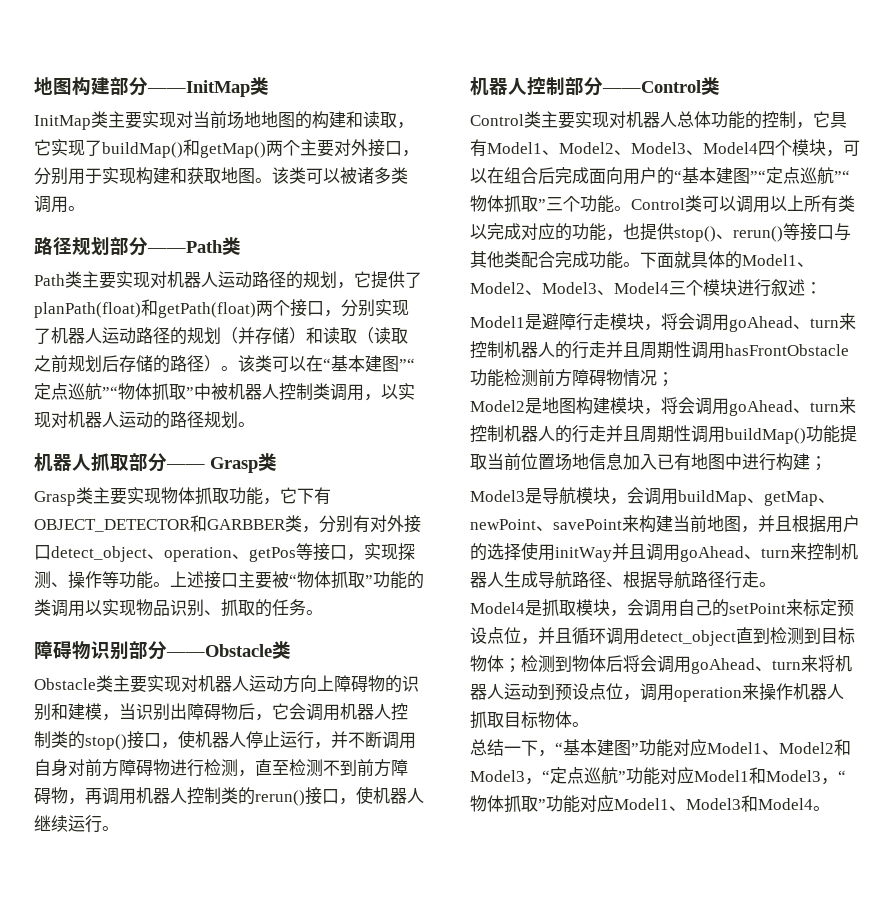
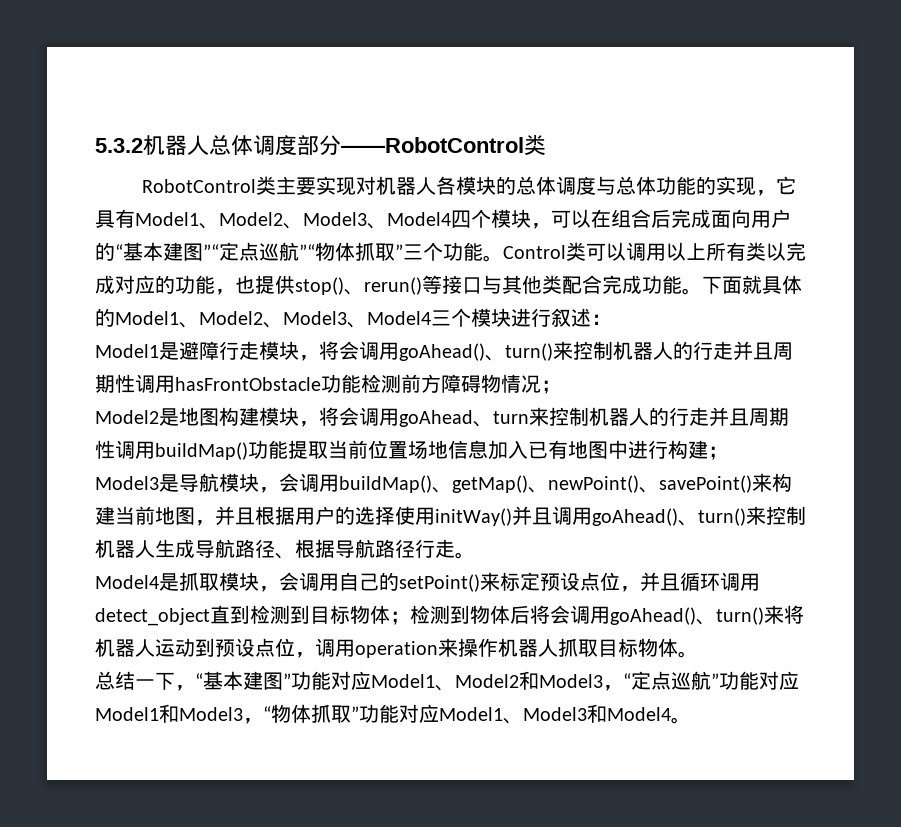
[34,77,269,97] [34,111,414,130] [34,139,419,158] [34,167,408,185] [34,195,85,213] [34,237,241,256] [34,271,422,289] [34,299,409,318] [34,327,408,345] [34,355,415,373] [34,383,415,401] [34,411,255,429] [34,453,277,473] [34,487,331,506] [34,515,421,533] [34,543,415,562] [34,571,424,589] [34,599,323,617] [34,641,291,660] [34,675,419,693] [34,703,408,721] [34,730,416,750] [34,759,408,777] [34,786,424,806] [34,815,119,833] [470,77,720,96] [470,111,677,129] 地图构建部分——InitMap类 // InitMap类主要实现对当前场地地图的构建和读取，它实现了buildMap()和getMap()两个主要对外接口，分别用于实现构建和获取地图。该类可以被诸多类调用。 // 路径规划部分——Path类 // Path类主要实现对机器人运动路径的规划，它提供了planPath(float)和getPath(float)两个接口，分别实现了机器人运动路径的规划（并存储）和读取（读取之前规划后存储的路径）。该类可以在“基本建图”“定点巡航”“物体抓取”中被机器人控制类调用，以实现对机器人运动的路径规划。 // 机器人抓取部分—— Grasp类 // Grasp类主要实现物体抓取功能，它下有OBJECT_DETECTOR和GARBBER类，分别有对外接口detect_object、operation、getPos等接口，实现探测、操作等功能。上述接口主要被“物体抓取”功能的类调用以实现物品识别、抓取的任务。 // 障碍物识别部分——Obstacle类 // Obstacle类主要实现对机器人运动方向上障碍物的识别和建模，当识别出障碍物后，它会调用机器人控制类的stop()接口，使机器人停止运行，并不断调用自身对前方障碍物进行检测，直至检测不到前方障碍物，再调用机器人控制类的rerun()接口，使机器人继续运行。 // 机器人控制部分——Control类 // Control类主要实现对机器人 -> [95,135,546,156] [141,176,616,196] 5.3.2机器人总体调度部分——RobotControl类 // RobotControl类主要实现对机器人各模块的总体调度与
[762,111,796,129] 控制 -> [715,176,756,196] 实现
[729,316,839,332] goAhead、turn -> [399,343,553,361] goAhead()、turn()
[678,490,835,506] [470,519,622,531] buildMap、getMap、newPoint、savePoint -> [339,475,752,493] buildMap()、getMap()、newPoint()、savePoint()
[555,547,612,562] initWay -> [435,508,512,526] initWay()
[680,546,790,562] goAhead、turn -> [592,508,746,526] goAhead()、turn()
[729,603,786,614] setPoint -> [399,574,480,592] setPoint()
[691,658,801,674] goAhead、turn -> [610,607,764,625] goAhead()、turn()

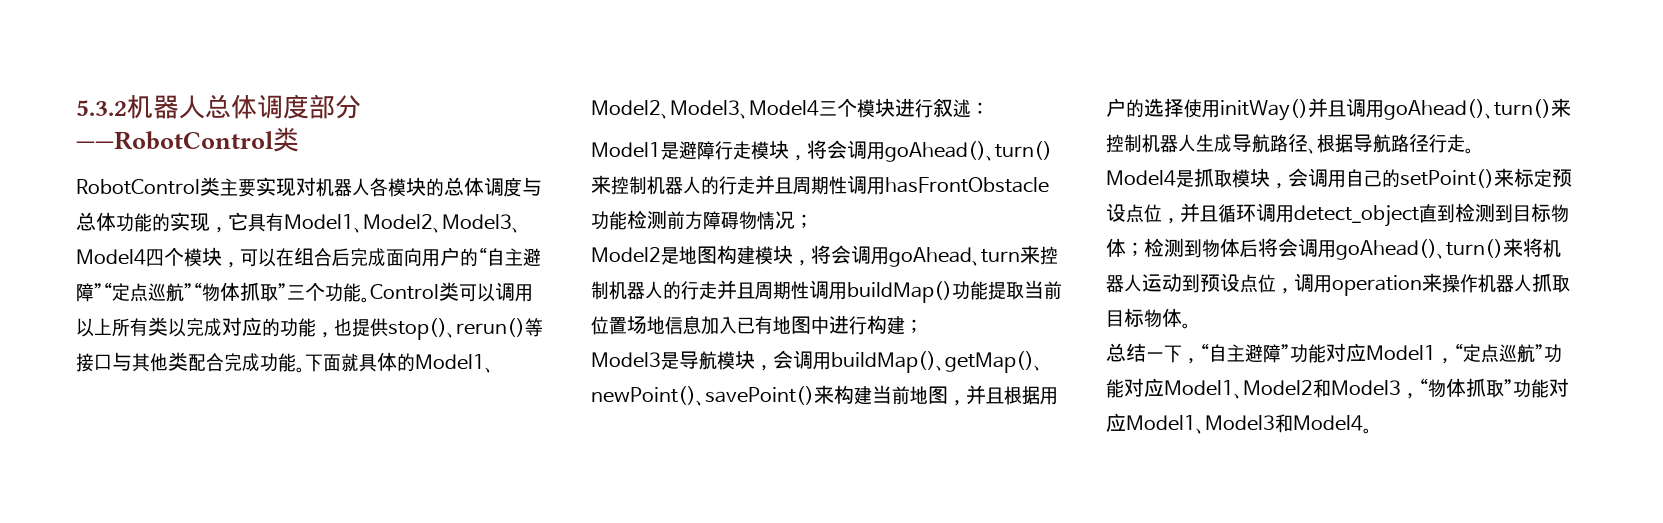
[123,242,203,261] 基本建图 -> [487,248,541,266] [76,283,94,302] 自主避障
[203,671,603,691] 基本建图”功能对应Model1、Model2和Model3 -> [1209,343,1436,363] 自主避障”功能对应Model1
(159, 714) none -> [1234,380,1313,399] 、Model2

